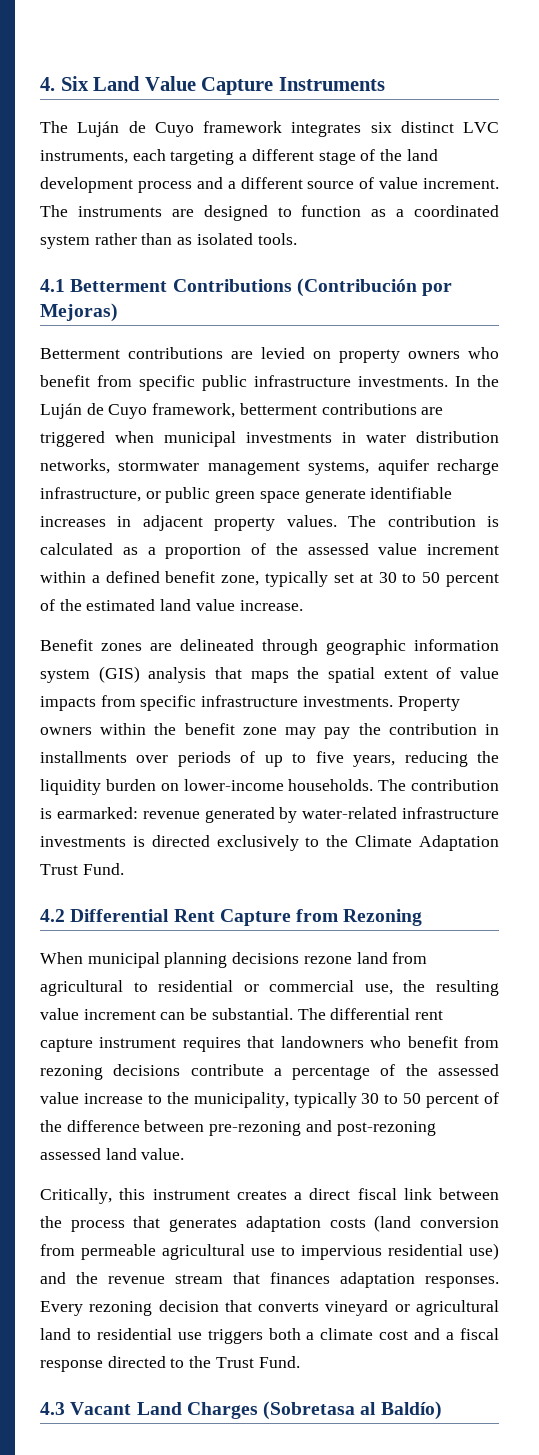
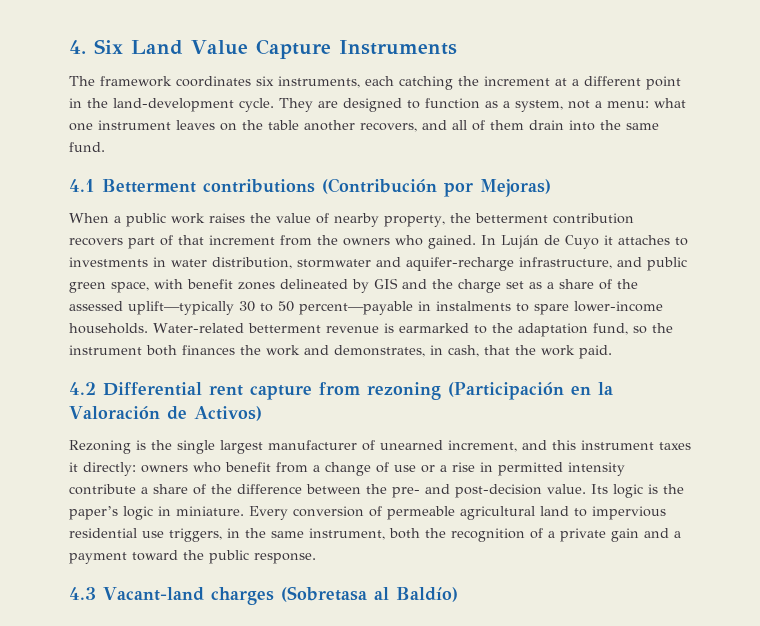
[77,121,499,137] [40,149,438,165] [40,177,499,193] [40,205,162,217] Luján de Cuyo framework integrates six distinct LVC instruments, each targeting a different stage of the land development process and a different source of value increment. The instruments -> [100,76,681,90] [69,98,313,112] framework coordinates six instruments, each catching the increment at a different point in the land-development cycle. They
[414,205,499,217] [40,233,297,249] coordinated system rather than as isolated tools. -> [515,98,686,112] [69,120,659,132] [69,142,105,152] system, not a menu: what one instrument leaves on the table another recovers, and all of them drain into the same fund.
[172,279,292,292] Contributions -> [203,179,315,193] contributions
[40,347,499,363] [40,375,499,391] [40,403,444,419] [40,431,499,447] [40,459,499,475] [40,487,453,503] [40,515,500,531] [40,543,499,559] [40,571,499,587] [40,599,303,611] [40,639,499,655] [40,666,500,683] [40,695,460,711] [40,723,500,739] [40,751,500,767] [40,779,499,795] [40,807,499,823] [40,835,499,851] [40,863,124,875] [40,909,423,926] [40,952,428,968] [40,980,499,996] [40,1008,444,1020] [40,1036,500,1052] [40,1064,499,1080] [40,1092,499,1108] [40,1120,436,1136] [40,1148,185,1160] [40,1188,499,1204] [40,1215,500,1232] [40,1244,75,1256] Betterment contributions are levied on property owners who benefit from specific public infrastructure investments. In the Luján de Cuyo framework, betterment contributions are triggered when municipal investments in water distribution networks, stormwater management systems, aquifer recharge infrastructure, or public green space generate identifiable increases in adjacent property values. The contribution is calculated as a proportion of the assessed value increment within a defined benefit zone, typically set at 30 to 50 percent of the estimated land value increase. // Benefit zones are delineated through geographic information system (GIS) analysis that maps the spatial extent of value impacts from specific infrastructure investments. Property owners within the benefit zone may pay the contribution in installments over periods of up to five years, reducing the liquidity burden on lower-income households. The contribution is earmarked: revenue generated by water-related infrastructure investments is directed exclusively to the Climate Adaptation Trust Fund. // 4.2 Differential Rent Capture from Rezoning // When municipal planning decisions rezone land from agricultural to residential or commercial use, the resulting value increment can be substantial. The differential rent capture instrument requires that landowners who benefit from rezoning decisions contribute a percentage of the assessed value increase to the municipality, typically 30 to 50 percent of the difference between pre-rezoning and post-rezoning assessed land value. // Critically, this instrument creates a direct fiscal link between the process that generates adaptation costs (land conversion from -> [69,213,634,227] [69,235,688,249] [69,257,687,271] [69,278,638,293] [69,301,663,315] [69,323,673,337] [69,345,612,359] [69,382,613,400] [69,406,262,421] [69,440,691,454] [69,462,625,476] [69,484,684,498] [69,506,382,520] When a public work raises the value of nearby property, the betterment contribution recovers part of that increment from the owners who gained. In Luján de Cuyo it attaches to investments in water distribution, stormwater and aquifer-recharge infrastructure, and public green space, with benefit zones delineated by GIS and the charge set as a share of the assessed uplift—typically 30 to 50 percent—payable in instalments to spare lower-income households. Water-related betterment revenue is earmarked to the adaptation fund, so the instrument both finances the work and demonstrates, in cash, that the work paid. // 4.2 Differential rent capture from rezoning (Participación en la Valoración de Activos) // Rezoning is the single largest manufacturer of unearned increment, and this instrument taxes it directly: owners who benefit from a change of use or a rise in permitted intensity contribute a share of the difference between the pre- and post-decision value. Its logic is the paper’s logic in miniature. Every conversion of
[251,1248,275,1256] use -> [540,506,569,516] land
[469,1243,499,1260] [40,1272,499,1288] [40,1300,499,1316] [40,1328,500,1344] [40,1356,300,1372] [40,1402,258,1419] use) and the revenue stream that finances adaptation responses. Every rezoning decision that converts vineyard or agricultural land to residential use triggers both a climate cost and a fiscal response directed to the Trust Fund. // 4.3 Vacant Land Charges -> [142,528,681,542] [69,550,316,564] [69,587,274,605] use triggers, in the same instrument, both the recognition of a private gain and a payment toward the public response. // 4.3 Vacant-land charges

